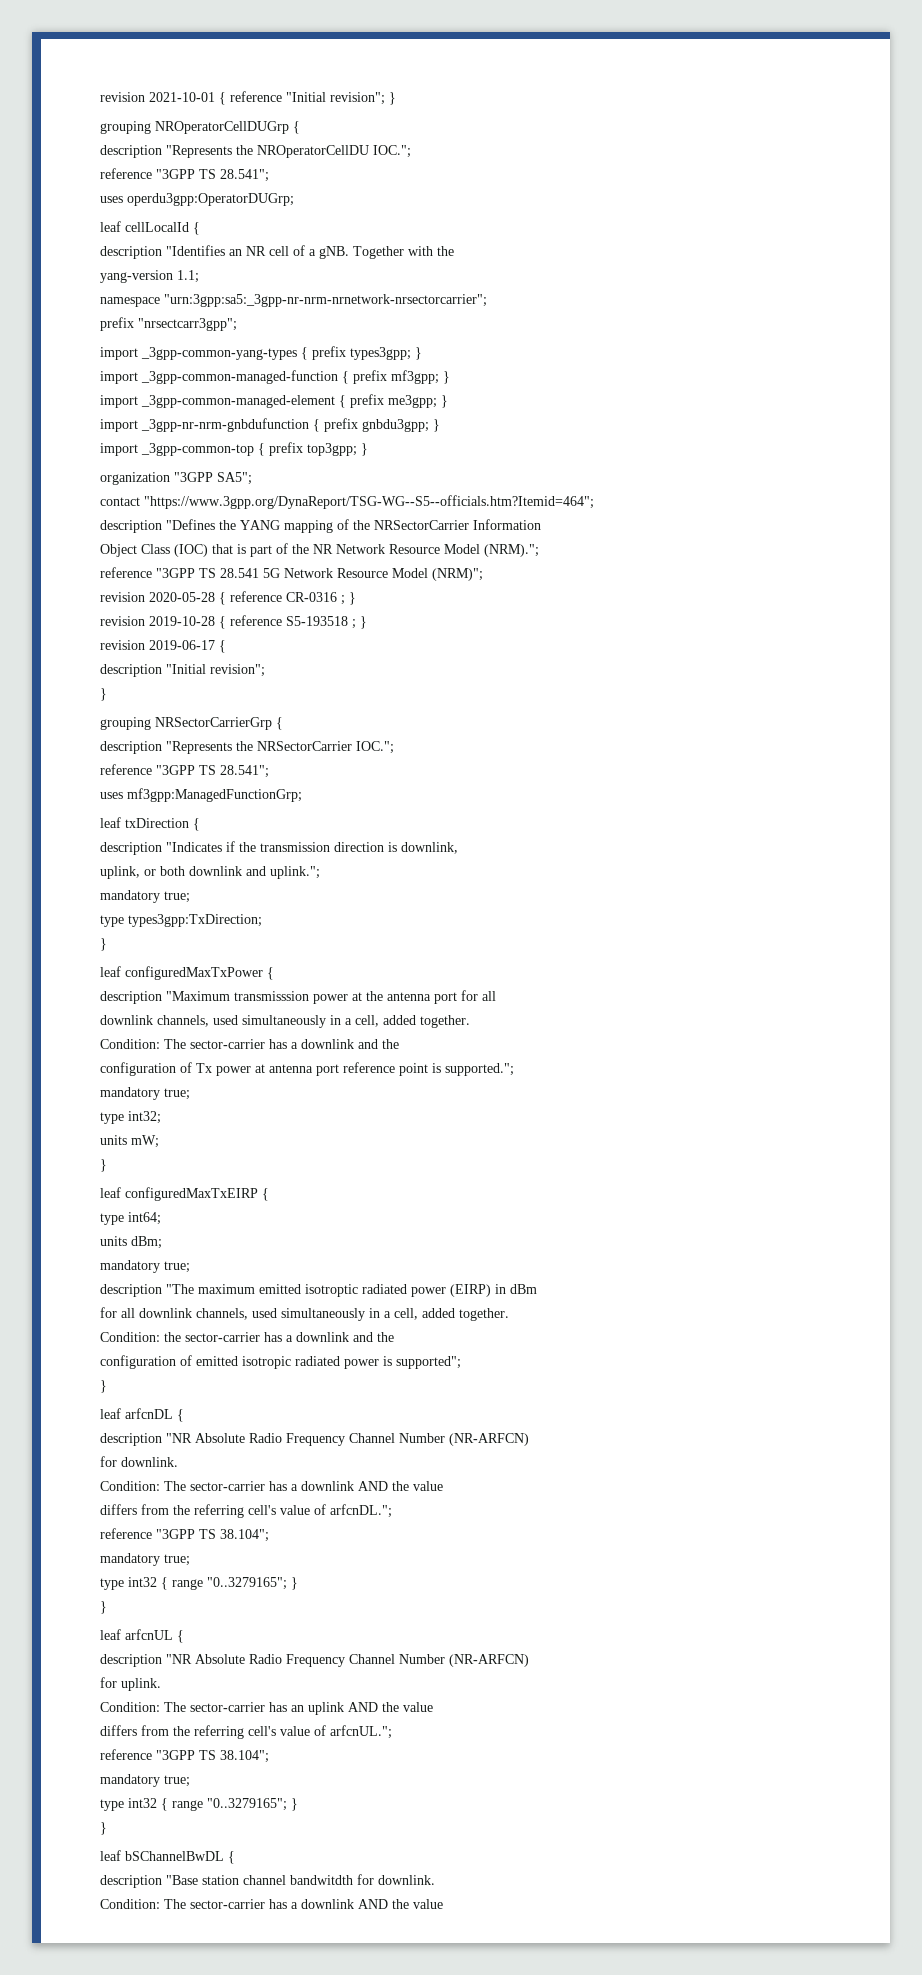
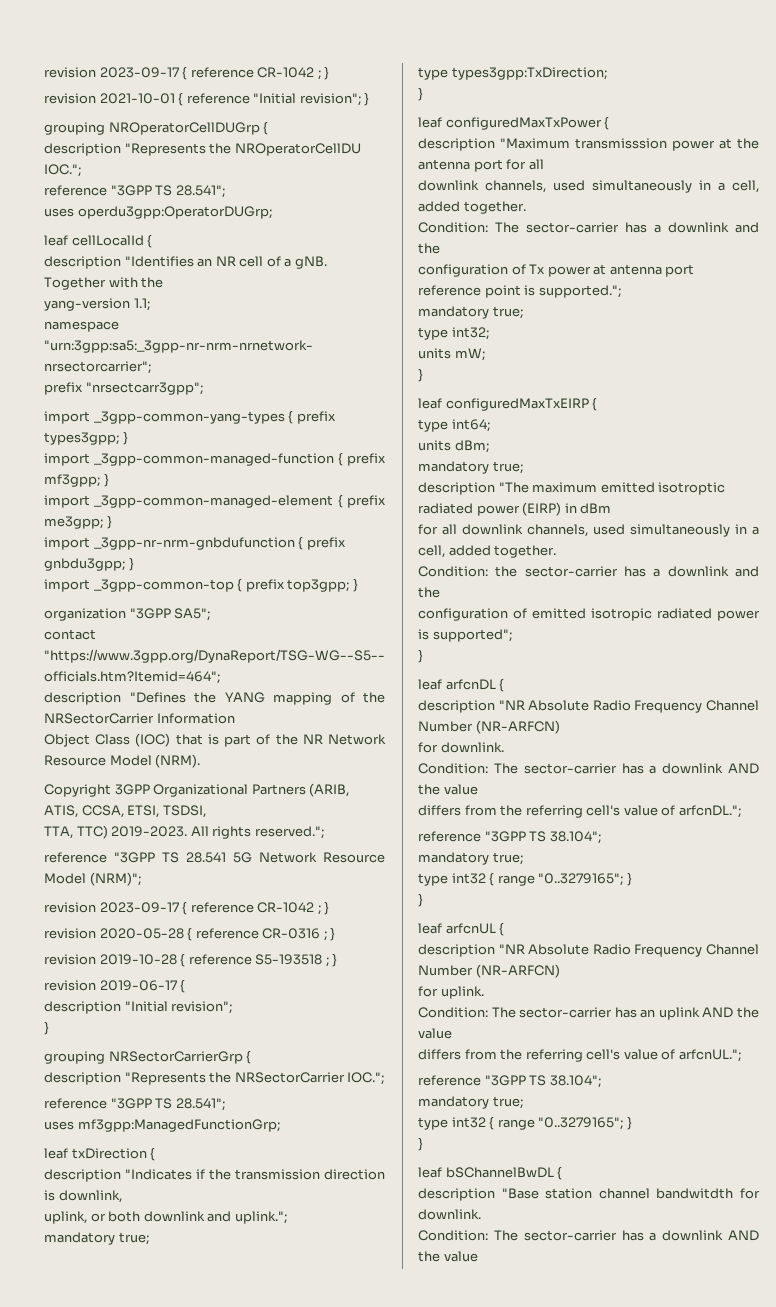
[100,92,145,102] revision -> [44,66,330,80] [44,93,96,104] revision 2023-09-17 { reference CR-1042 ; } // revision
[484,544,539,557] (NRM)."; -> [155,754,201,768] [44,783,350,797] [44,805,206,818] [44,825,324,839] (NRM). // Copyright 3GPP Organizational Partners (ARIB, ATIS, CCSA, ETSI, TSDSI, // TTA, TTC) 2019-2023. All rights reserved.";
(483, 574) none -> [44,901,330,915] // revision 2023-09-17 { reference CR-1042 ; }

